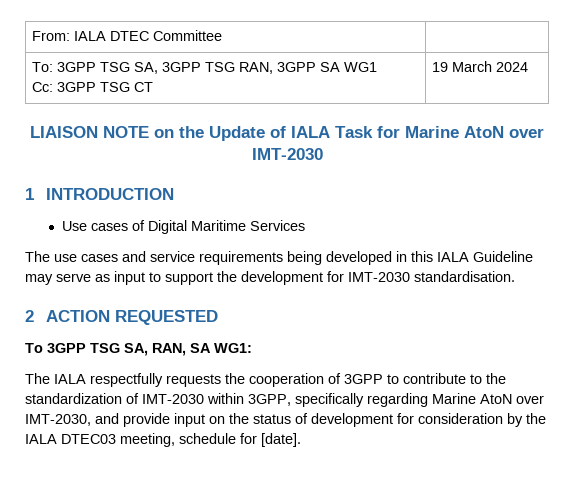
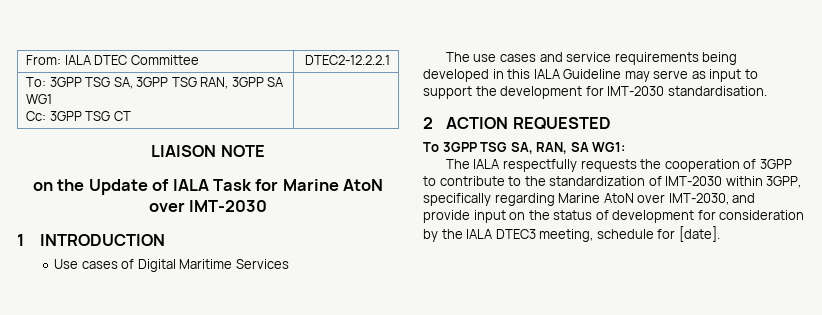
(222, 35) none -> [304,55,390,65] DTEC2-12.2.2.1
[431,61,528,72] 19 March 2024 -> (131, 116) none
(149, 132) none -> (265, 151) //
[61,434,116,444] DTEC03 -> [495,229,536,239] DTEC3

